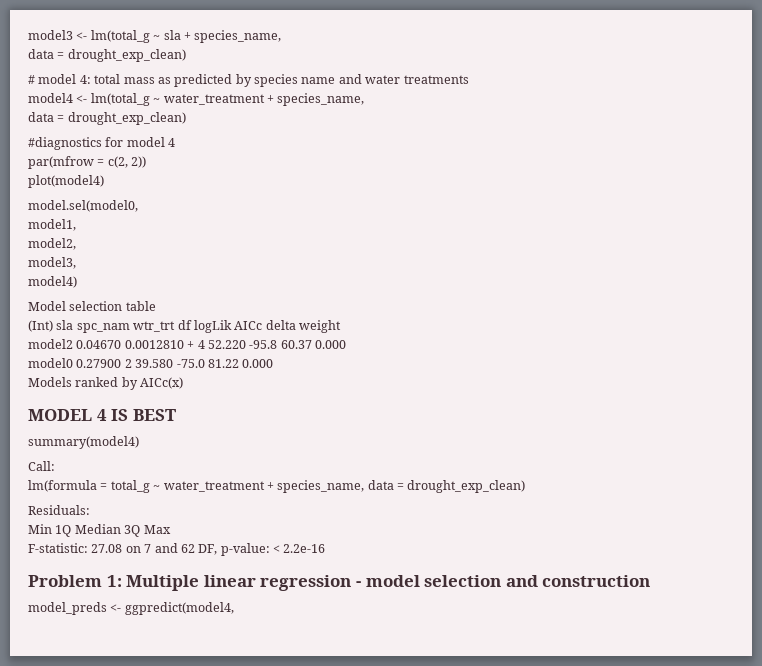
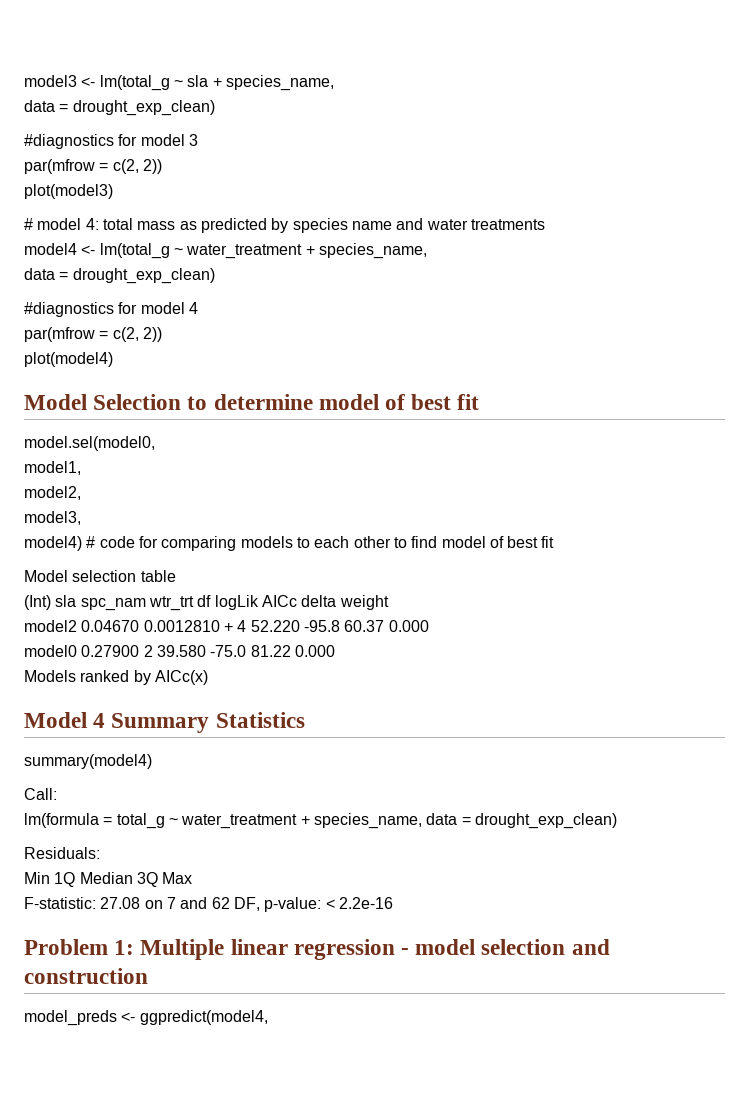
(186, 55) none -> [24,134,198,149] [24,159,162,174] [24,184,113,199] // #diagnostics for model 3 // par(mfrow = c(2, 2)) // plot(model3)
(104, 181) none -> [24,394,480,410] // Model Selection to determine model of best fit
(77, 282) none -> [86,536,555,551] # code for comparing models to each other to find model of best fit
[28,409,176,421] MODEL 4 IS BEST -> [24,712,305,733] Model 4 Summary Statistics

